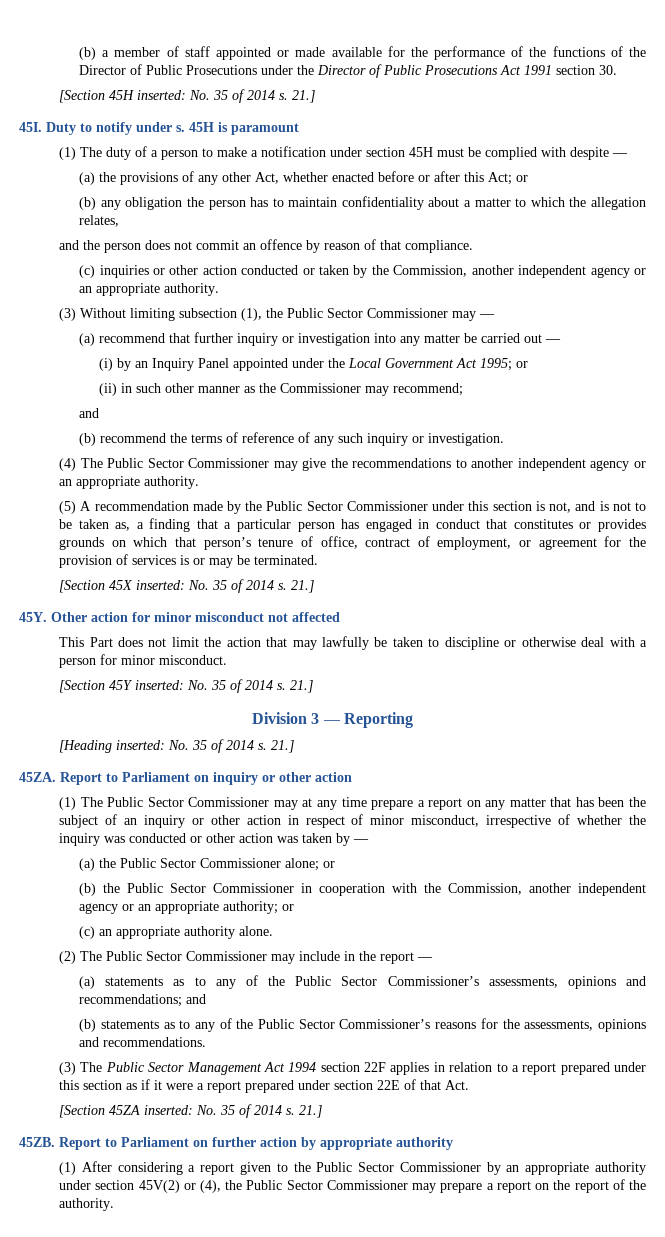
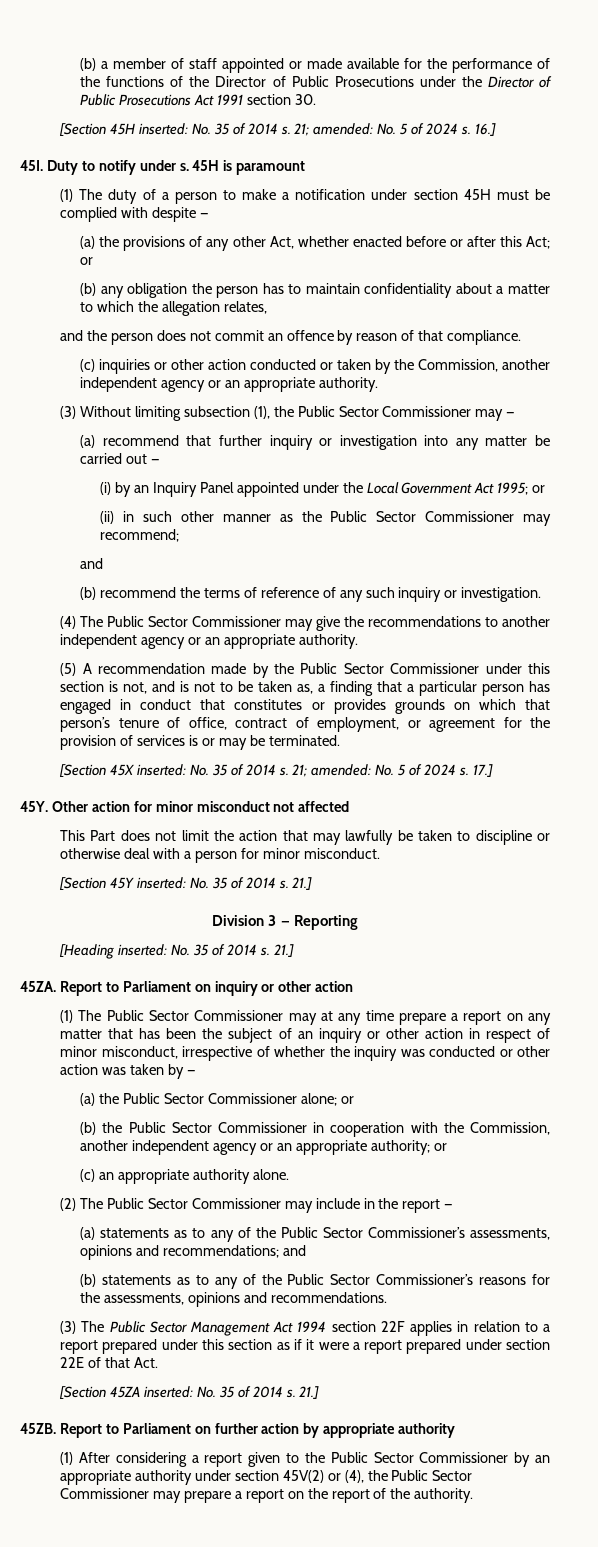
[292,90,316,103] 21.] -> [294,123,496,136] 21; amended: No. 5 of 2024 s. 16.]
(277, 388) none -> [330,511,417,522] Public Sector
[291,580,315,593] 21.] -> [292,764,493,777] 21; amended: No. 5 of 2024 s. 17.]

